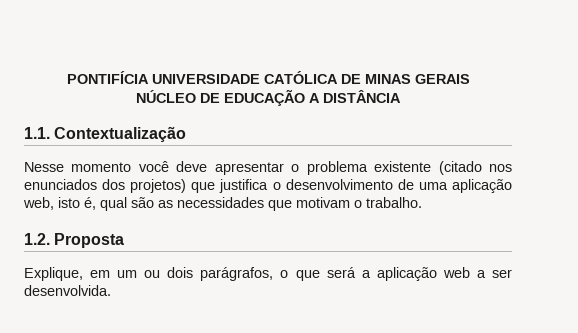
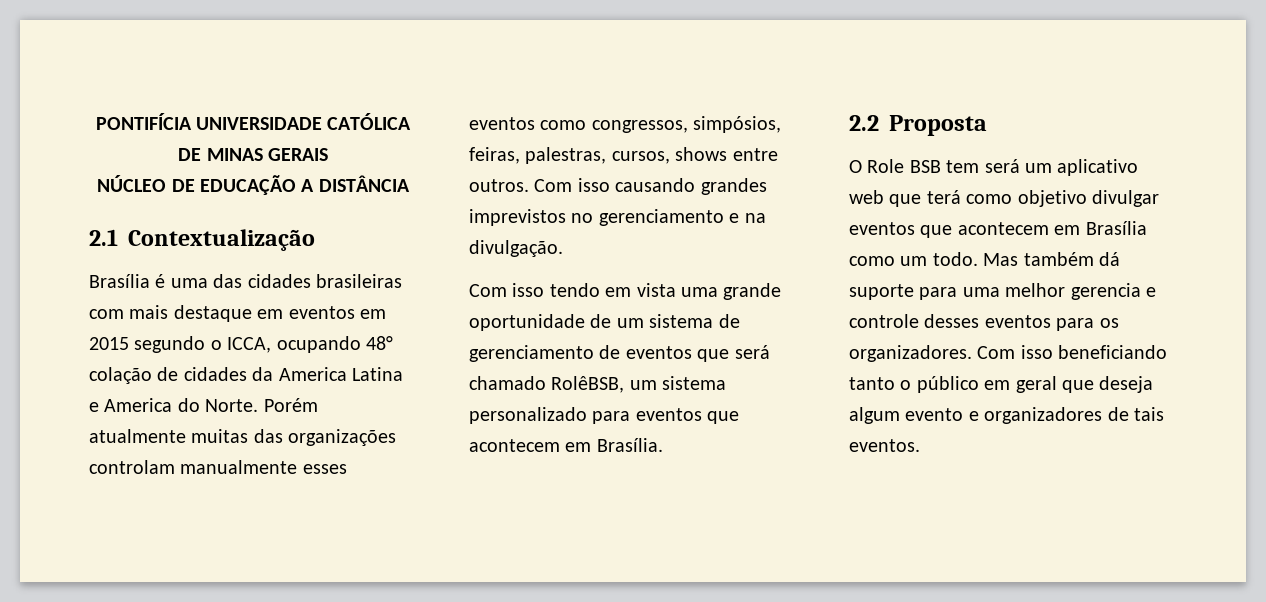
[24,127,50,139] 1.1. -> [89,229,118,246] 2.1
[24,161,513,175] [24,179,512,193] [23,197,422,211] [24,233,125,248] [24,267,513,281] [24,285,111,296] Nesse momento você deve apresentar o problema existente (citado nos enunciados dos projetos) que justifica o desenvolvimento de uma aplicação web, isto é, qual são as necessidades que motivam o trabalho. // 1.2. Proposta // Explique, em um ou dois parágrafos, o que será a aplicação web a ser desenvolvida. -> [89,274,402,288] [89,305,386,322] [89,336,393,353] [89,367,403,384] [89,398,318,412] [89,429,397,446] [89,460,347,474] [469,116,782,133] [469,147,778,164] [469,178,767,195] [469,209,766,226] [469,240,563,257] [469,283,782,300] [469,314,740,331] [469,345,770,362] [469,376,727,393] [469,407,740,424] [469,438,663,452] [849,115,987,136] [849,159,1139,176] [849,190,1159,207] [849,221,1147,238] [849,252,1120,266] [849,283,1156,300] [849,314,1119,331] [849,345,1168,362] [849,376,1154,393] [849,407,1164,424] [849,439,920,452] Brasília é uma das cidades brasileiras com mais destaque em eventos em 2015 segundo o ICCA, ocupando 48° colação de cidades da America Latina e America do Norte. Porém atualmente muitas das organizações controlam manualmente esses eventos como congressos, simpósios, feiras, palestras, cursos, shows entre outros. Com isso causando grandes imprevistos no gerenciamento e na divulgação. // Com isso tendo em vista uma grande oportunidade de um sistema de gerenciamento de eventos que será chamado RolêBSB, um sistema personalizado para eventos que acontecem em Brasília. // 2.2 Proposta // O Role BSB tem será um aplicativo web que terá como objetivo divulgar eventos que acontecem em Brasília como um todo. Mas também dá suporte para uma melhor gerencia e controle desses eventos para os organizadores. Com isso beneficiando tanto o público em geral que deseja algum evento e organizadores de tais eventos.

